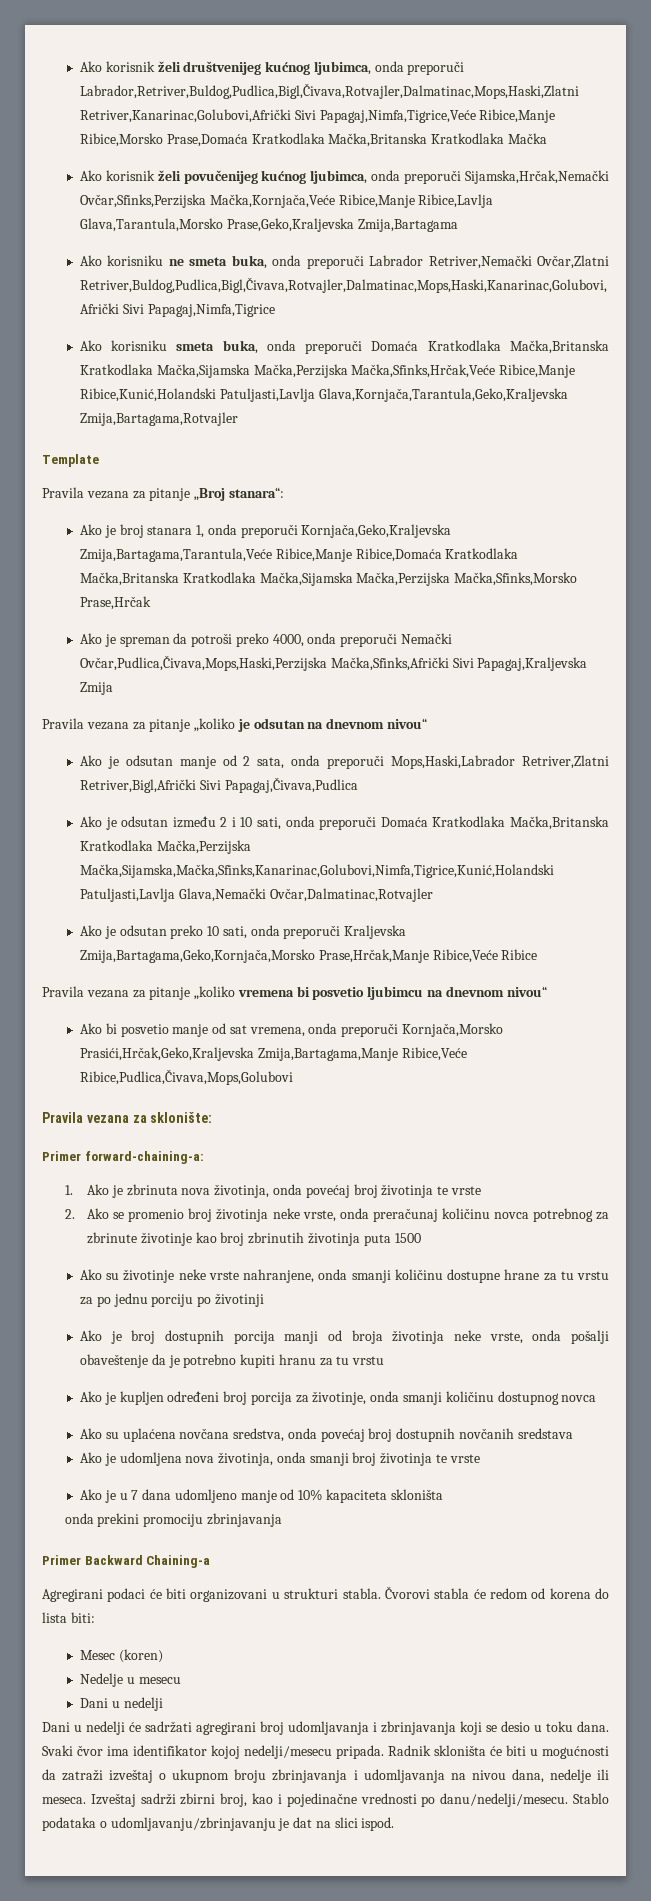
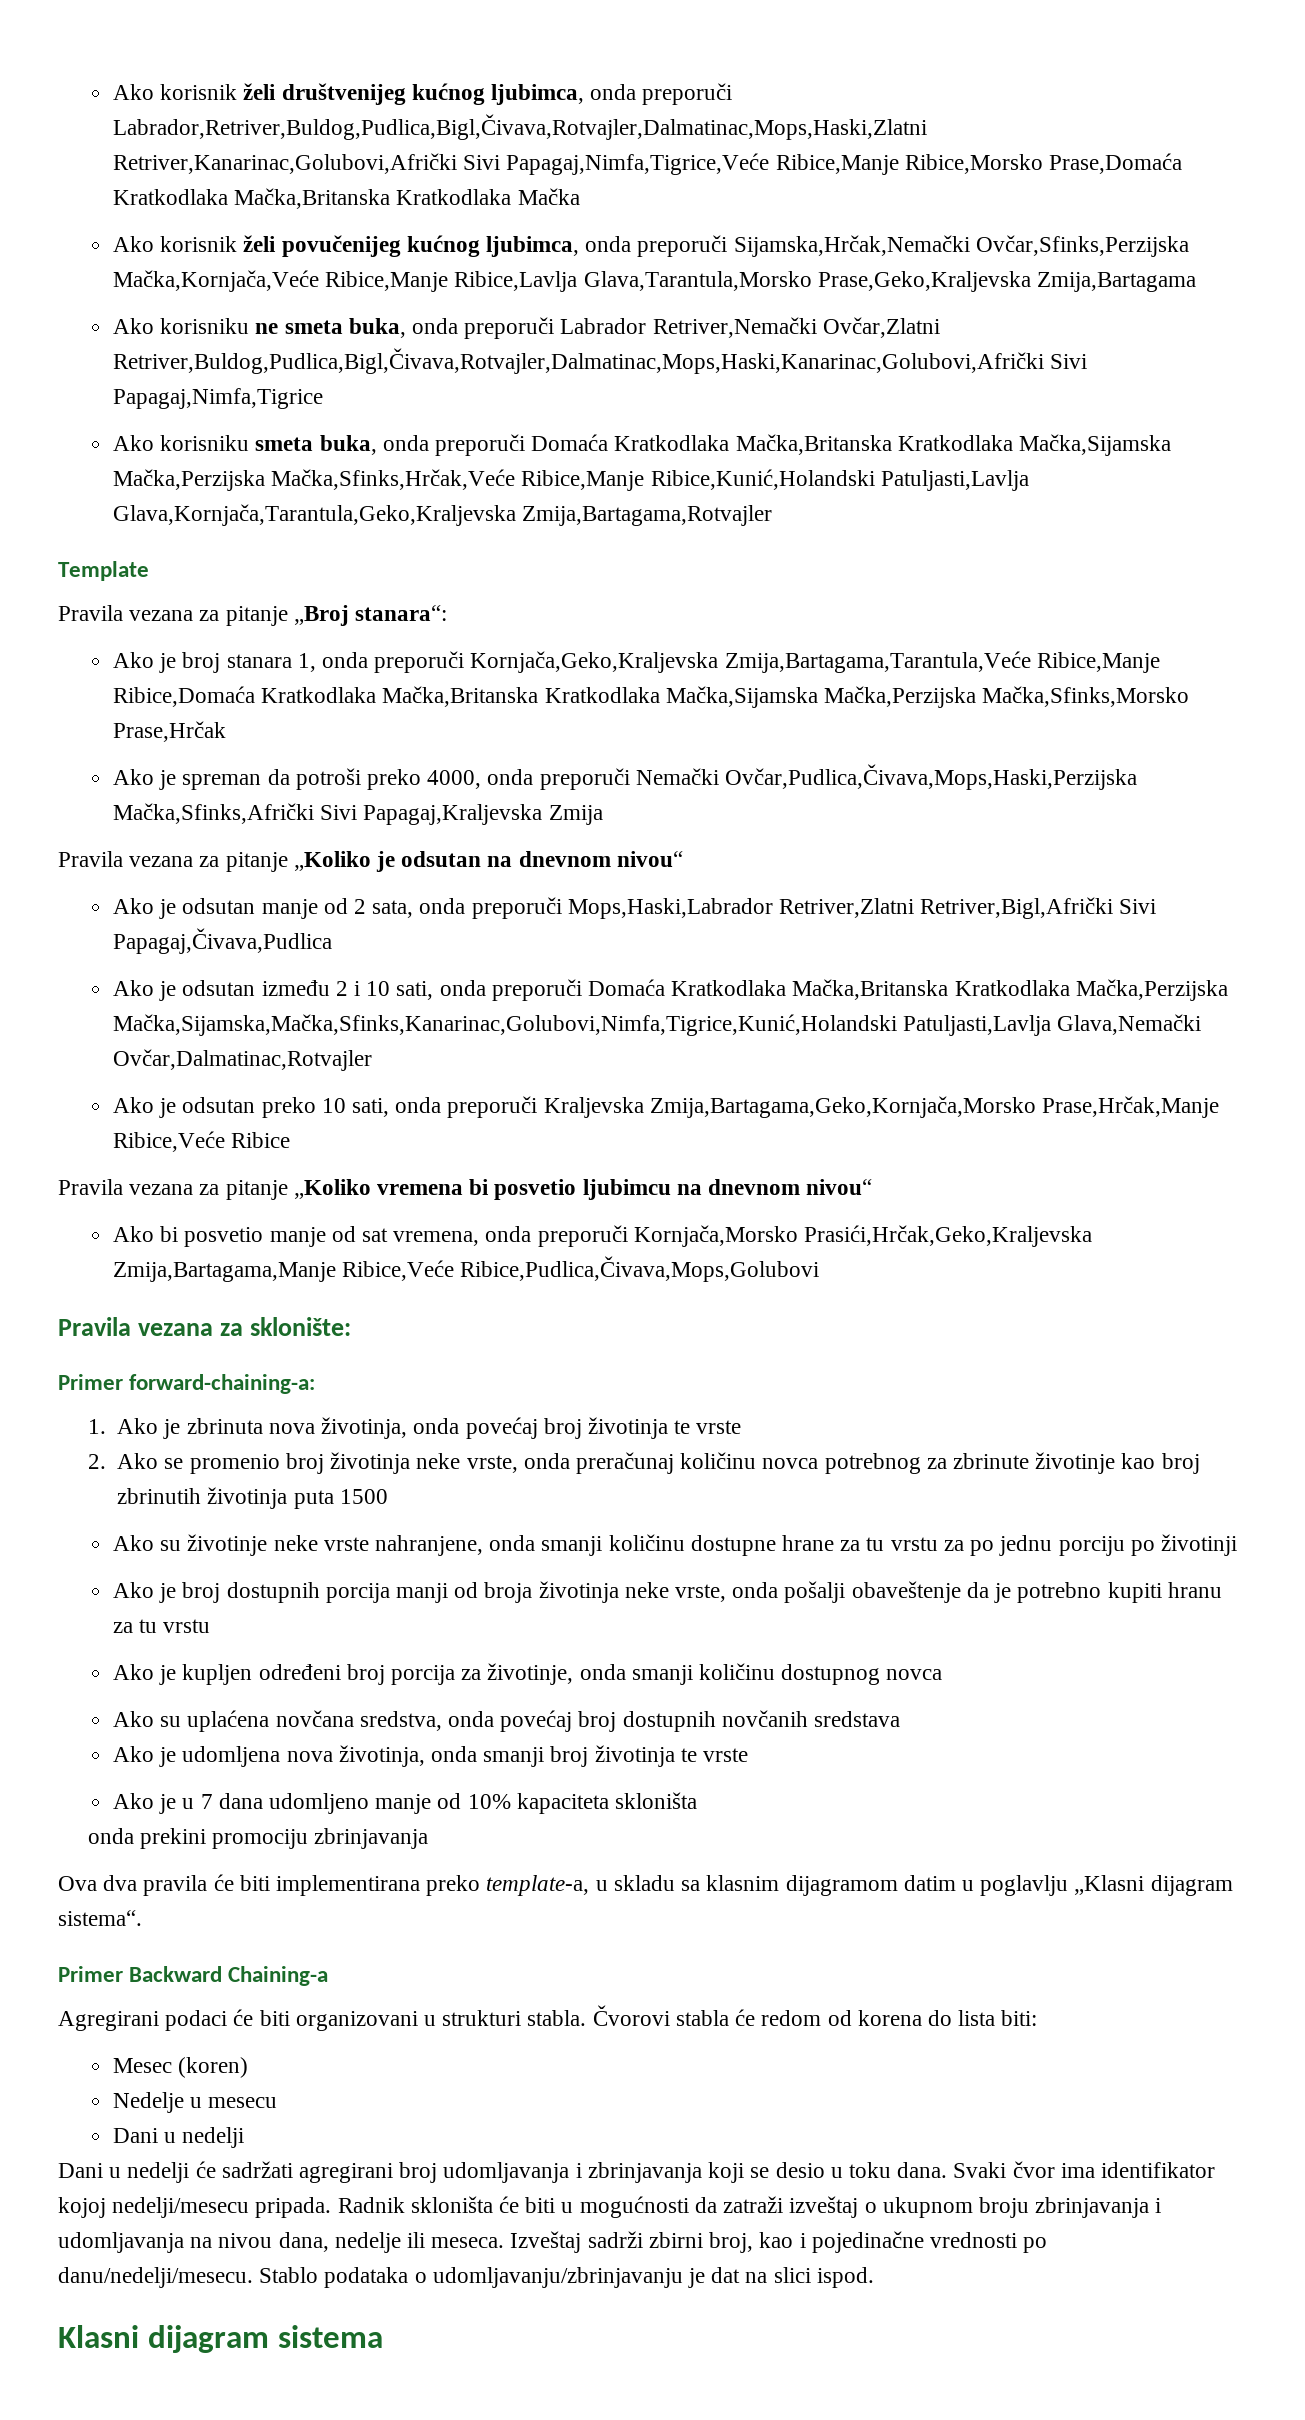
[194,718,236,732] „koliko -> [293,851,371,871] „Koliko
[194,986,236,1000] „koliko -> [293,1179,371,1199] „Koliko
(282, 1520) none -> [58,1874,1233,1896] [58,1910,142,1926] // Ova dva pravila će biti implementirana preko template-a, u skladu sa klasnim dijagramom datim u poglavlju „Klasni dijagram sistema“.
(395, 1824) none -> [58,2325,383,2353] // Klasni dijagram sistema

